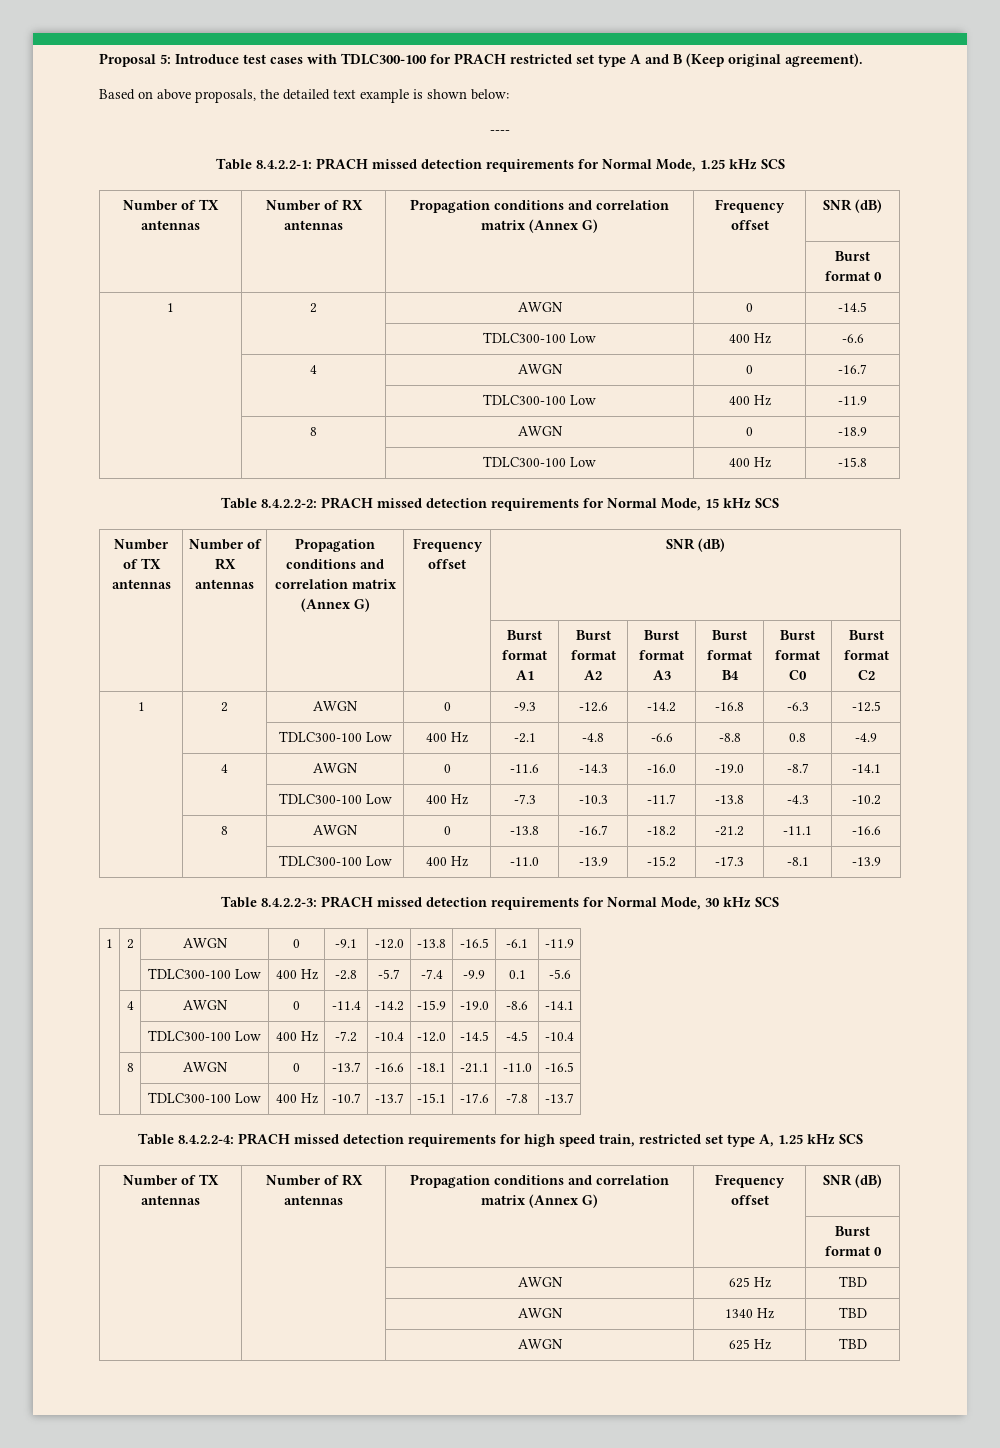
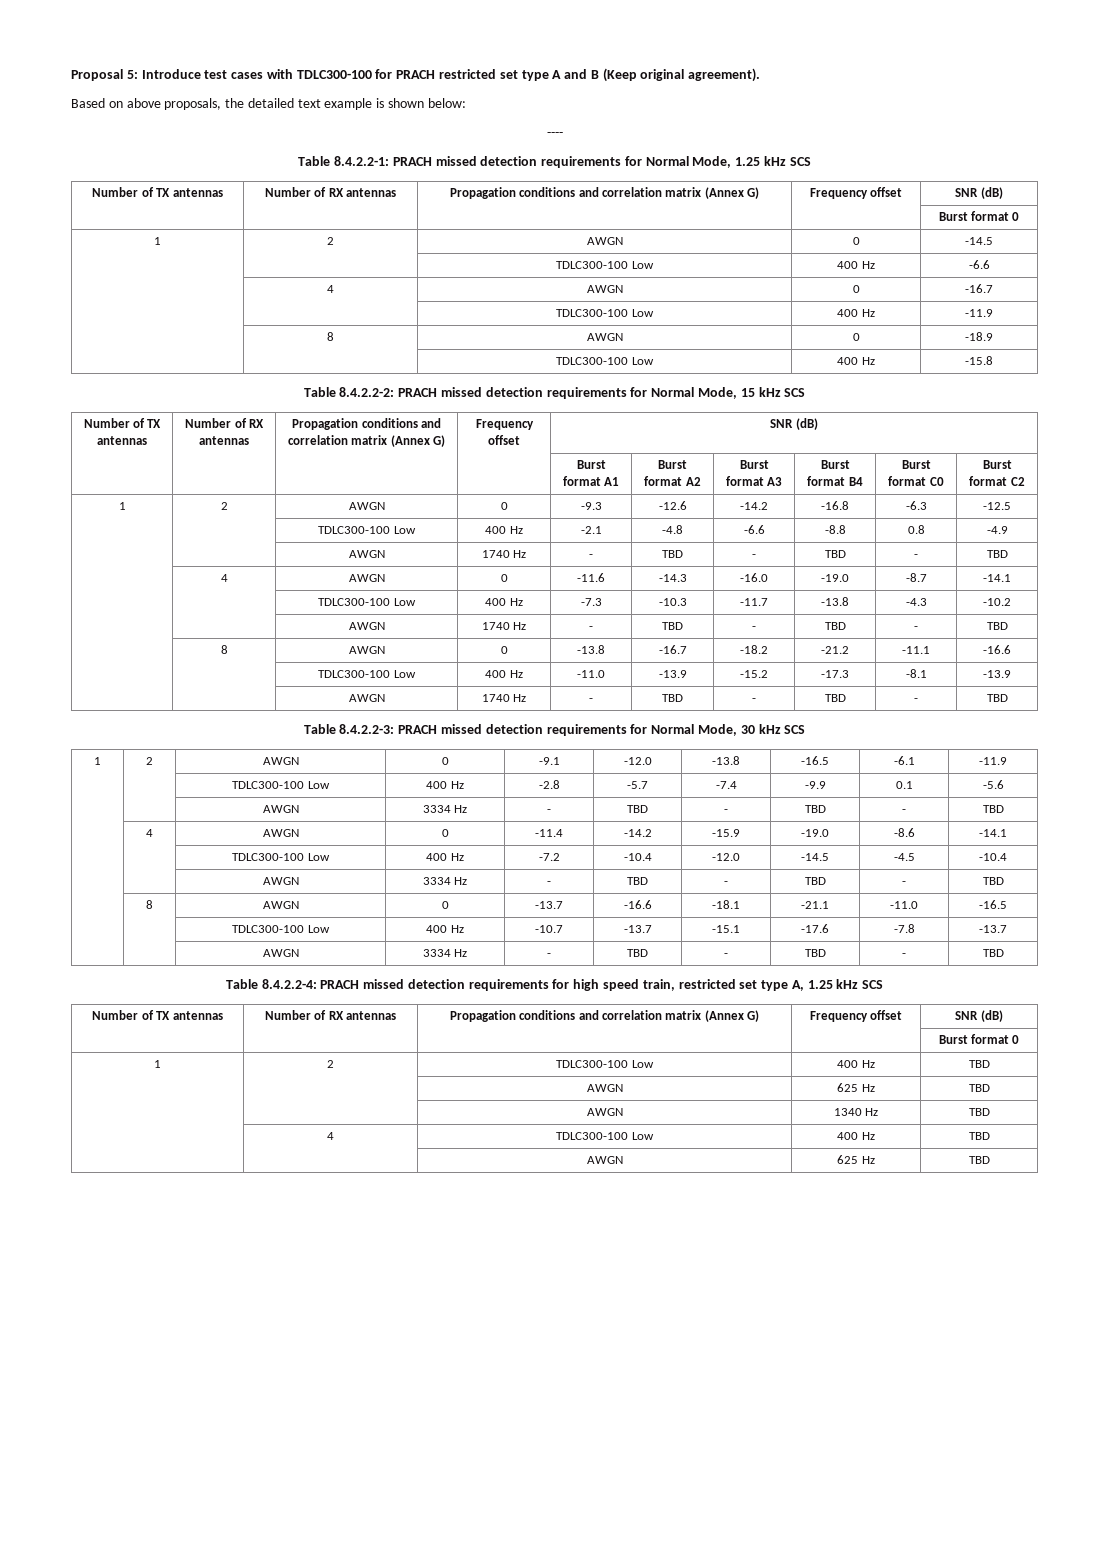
(877, 737) none -> [348,550,385,558] [481,550,527,558] [589,554,593,558] [662,550,683,558] [752,554,756,558] [824,550,846,558] [914,554,918,558] [986,550,1008,558] // | | AWGN | 1740 Hz | - | TBD | - | TBD | - | TBD
(881, 800) none -> [348,622,385,630] [481,622,527,630] [589,626,593,630] [662,622,683,630] [752,626,756,630] [824,622,846,630] [914,626,918,630] [986,622,1008,630] // | | AWGN | 1740 Hz | - | TBD | - | TBD | - | TBD
(881, 861) none -> [348,694,385,702] [481,694,527,702] [589,698,593,702] [662,694,683,702] [752,698,756,702] [824,694,846,702] [914,698,918,702] [986,694,1008,702] // | | AWGN | 1740 Hz | - | TBD | - | TBD | - | TBD
(571, 974) none -> [262,805,299,813] [422,805,468,813] [547,809,551,813] [627,805,648,813] [724,809,728,813] [804,805,826,813] [902,809,906,813] [982,805,1004,813] // | | AWGN | 3334 Hz | - | TBD | - | TBD | - | TBD
(574, 1036) none -> [262,877,299,885] [422,877,468,885] [547,881,551,885] [627,877,648,885] [724,881,728,885] [804,877,826,885] [902,881,906,885] [982,877,1004,885] // | | AWGN | 3334 Hz | - | TBD | - | TBD | - | TBD
(574, 1098) none -> [262,949,299,957] [422,949,468,957] [547,953,551,957] [627,949,648,957] [724,953,728,957] [804,949,826,957] [902,953,906,957] [982,949,1004,957] // | | AWGN | 3334 Hz | - | TBD | - | TBD | - | TBD
(882, 1251) none -> [154,1060,161,1068] [327,1060,334,1068] [556,1060,654,1068] [837,1060,875,1068] [968,1060,990,1068] // 1 | 2 | TDLC300-100 Low | 400 Hz | TBD
(867, 1312) none -> [327,1132,334,1140] [556,1132,654,1140] [837,1132,875,1140] [968,1132,990,1140] // | 4 | TDLC300-100 Low | 400 Hz | TBD

